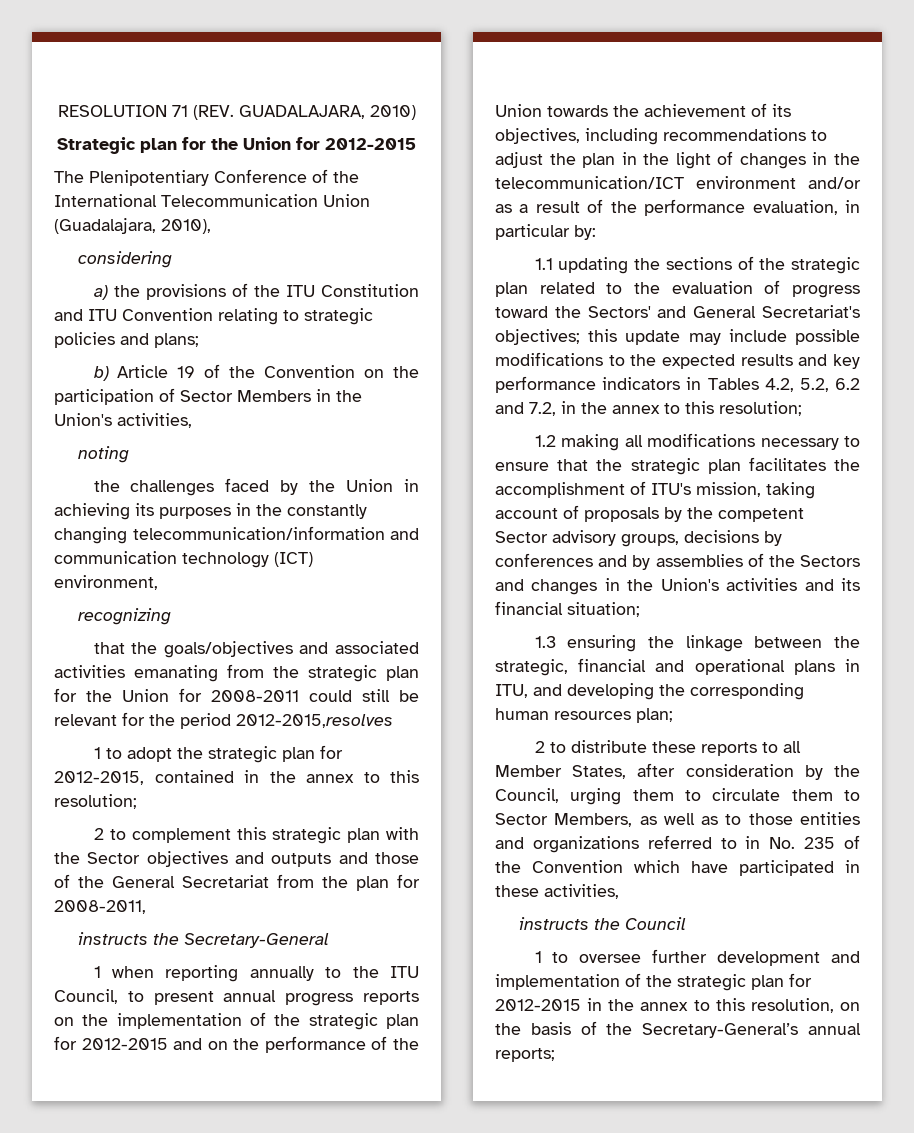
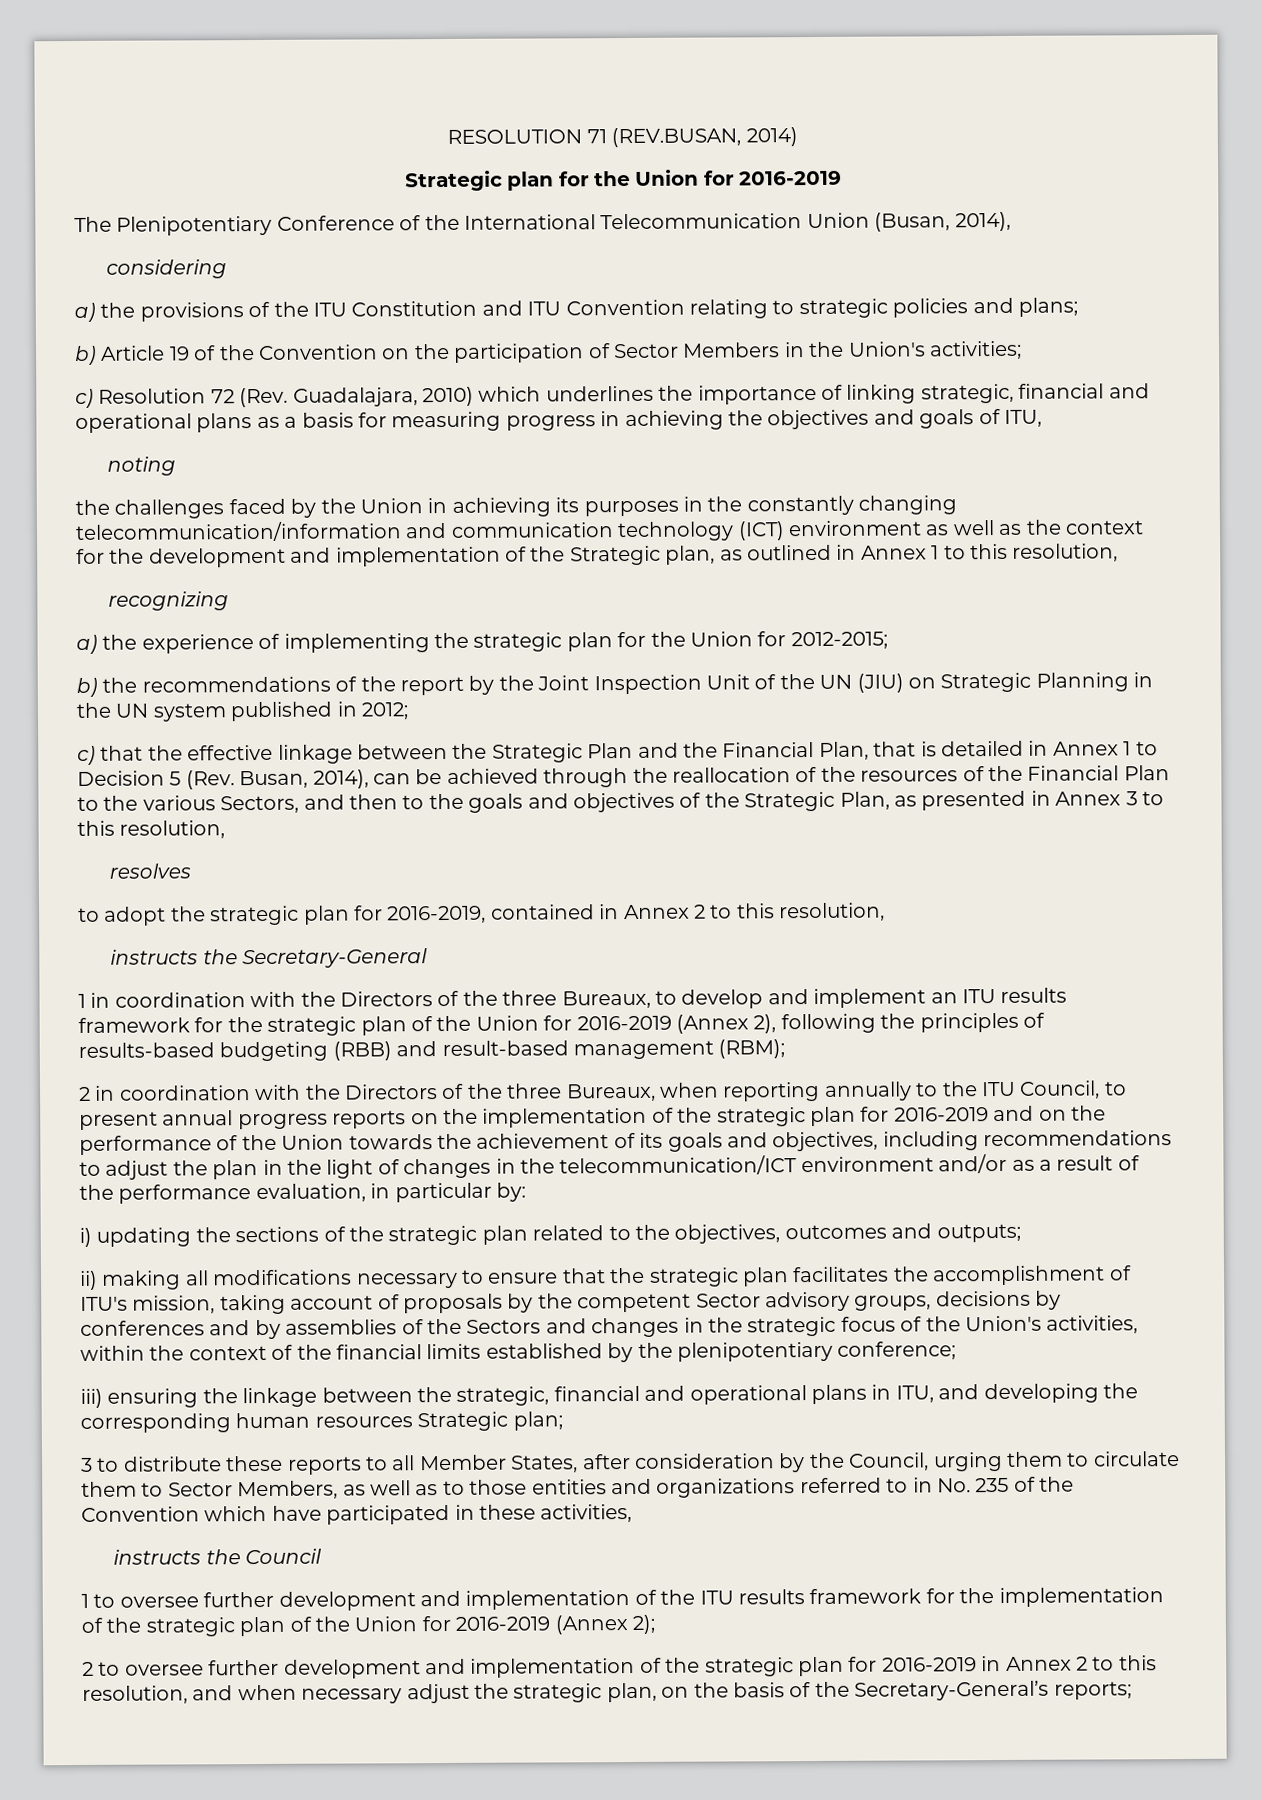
[192,105,416,120] (REV. GUADALAJARA, 2010) -> [611,127,798,148] (REV.BUSAN, 2014)
[325,138,416,150] 2012-2015 -> [739,170,843,186] 2016-2019
[54,218,211,234] (Guadalajara, 2010), -> [874,211,1011,232] (Busan, 2014),
[117,413,192,428] activities, -> [928,340,1022,360] [75,383,1150,408] [75,408,1042,433] activities; // c) Resolution 72 (Rev. Guadalajara, 2010) which underlines the importance of linking strategic, financial and operational plans as a basis for measuring progress in achieving the objectives and goals of ITU,
[54,575,158,590] [77,608,171,625] [93,641,419,658] [54,664,264,682] environment, // recognizing // that the goals/objectives and associated activities emanating from -> [787,519,1144,537] [76,543,1119,568] [108,591,230,611] [76,633,430,654] environment as well as the context for the development and implementation of the Strategic plan, as outlined in Annex 1 to this resolution, // recognizing // a) the experience of implementing
[211,689,419,702] [54,712,393,729] [93,747,101,759] 2008-2011 could still be relevant for the period 2012-2015,resolves // 1 -> [790,631,888,650] [76,672,1154,697] [76,701,409,722] [77,740,1158,765] [77,765,1170,790] [77,790,1164,814] [77,820,226,839] [109,863,192,879] 2012-2015; // b) the recommendations of the report by the Joint Inspection Unit of the UN (JIU) on Strategic Planning in the UN system published in 2012; // c) that the effective linkage between the Strategic Plan and the Financial Plan, that is detailed in Annex 1 to Decision 5 (Rev. Busan, 2014), can be achieved through the reallocation of the resources of the Financial Plan to the various Sectors, and then to the goals and objectives of the Strategic Plan, as presented in Annex 3 to this resolution, // resolves //
[54,771,144,785] 2012-2015, -> [387,905,487,924] 2016-2019,
[269,770,419,783] [54,794,137,809] [93,827,419,844] [54,851,419,867] [54,874,420,891] [54,900,146,914] [77,932,329,948] [93,966,101,978] the annex to this resolution; // 2 to complement this strategic plan with the Sector objectives and outputs and those of the General Secretariat from the plan for 2008-2011, // instructs the Secretary-General // 1 -> [623,902,886,922] [110,948,429,969] [78,987,1068,1009] [78,1012,1045,1036] [78,1039,786,1062] [79,1083,656,1102] Annex 2 to this resolution, // instructs the Secretary-General // 1 in coordination with the Directors of the three Bureaux, to develop and implement an ITU results framework for the strategic plan of the Union for 2016-2019 (Annex 2), following the principles of results-based budgeting (RBB) and result-based management (RBM); // 2 in coordination with the Directors of the three Bureaux,
[81,1038,168,1050] 2012-2015 -> [893,1107,989,1122] 2016-2019
(791, 110) none -> [667,1132,768,1152] goals and
[534,258,553,270] 1.1 -> [79,1227,92,1247] i)
[671,280,860,298] [495,305,860,318] [495,329,860,345] [495,352,860,369] [495,376,860,393] [495,401,802,416] [534,435,556,447] evaluation of progress toward the Sectors' and General Secretariat's objectives; this update may include possible modifications to the expected results and key performance indicators in Tables 4.2, 5.2, 6.2 and 7.2, in the annex to this resolution; // 1.2 -> [674,1223,1021,1244] [79,1270,98,1290] objectives, outcomes and outputs; // ii)
[660,578,860,591] [495,601,640,617] [534,636,556,648] Union's activities and its financial situation; // 1.3 -> [747,1315,1139,1337] [80,1341,957,1363] [80,1388,103,1408] strategic focus of the Union's activities, within the context of the financial limits established by the plenipotentiary conference; // iii)
(631, 715) none -> [417,1411,509,1432] Strategic
[534,741,545,753] 2 -> [81,1457,93,1472] 3
[677,973,812,991] [495,998,834,1013] strategic plan for 2012-2015 in the annex to this resolution, -> [699,1587,1164,1608] [81,1614,655,1637] [82,1655,1157,1679] [82,1682,657,1704] ITU results framework for the implementation of the strategic plan of the Union for 2016-2019 (Annex 2); // 2 to oversee further development and implementation of the strategic plan for 2016-2019 in Annex 2 to this resolution, and when necessary adjust the strategic plan,
[808,1023,861,1035] annual -> (1050, 1690) none

